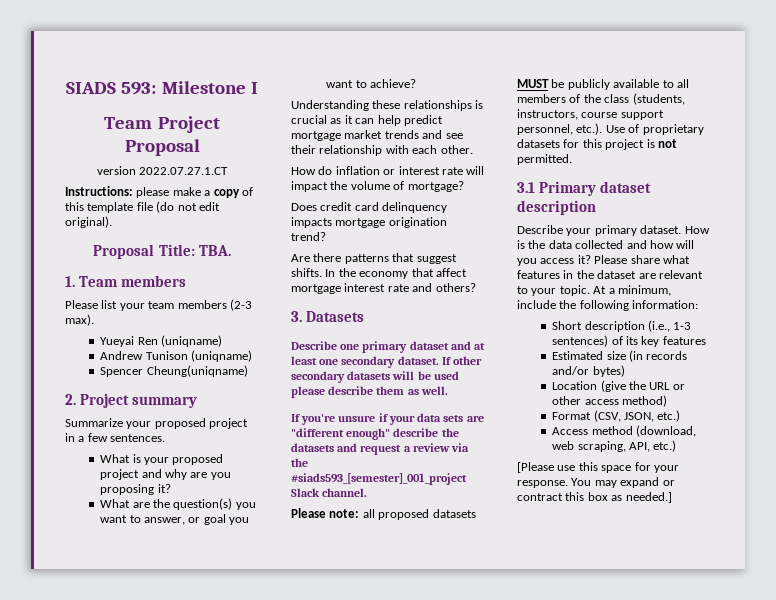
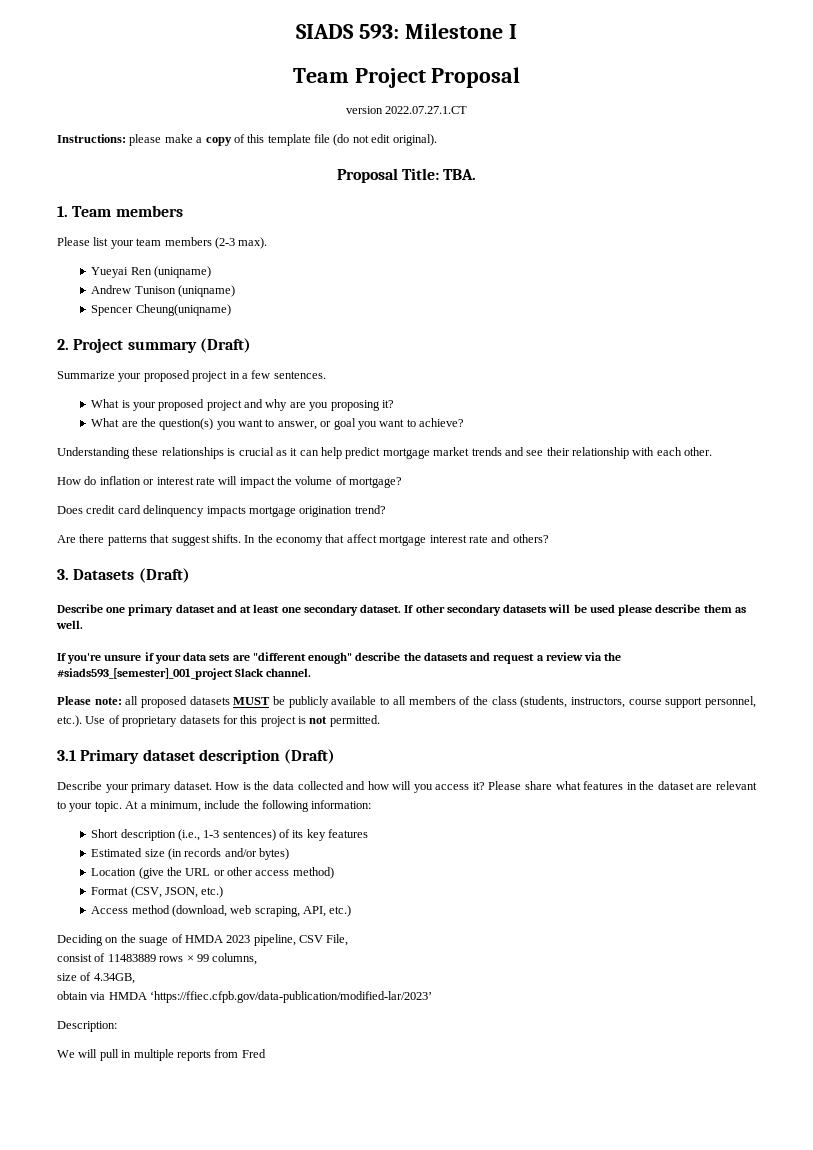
(198, 402) none -> [199,338,251,353] (Draft)
(365, 316) none -> [138,568,190,583] (Draft)
(596, 207) none -> [284,749,336,764] (Draft)
[517,462,679,473] [517,477,675,488] [517,492,672,503] [Please use this space for your response. You may expand or contract this box as needed.] -> [57,934,349,946] [57,953,258,965] [57,972,135,984] [57,991,433,1003] [57,1021,117,1032] [57,1049,266,1061] Deciding on the suage of HMDA 2023 pipeline, CSV File, // consist of 11483889 rows × 99 columns, // size of 4.34GB, // obtain via HMDA ‘https://ffiec.cfpb.gov/data-publication/modified-lar/2023’ // Description: // We will pull in multiple reports from Fred

